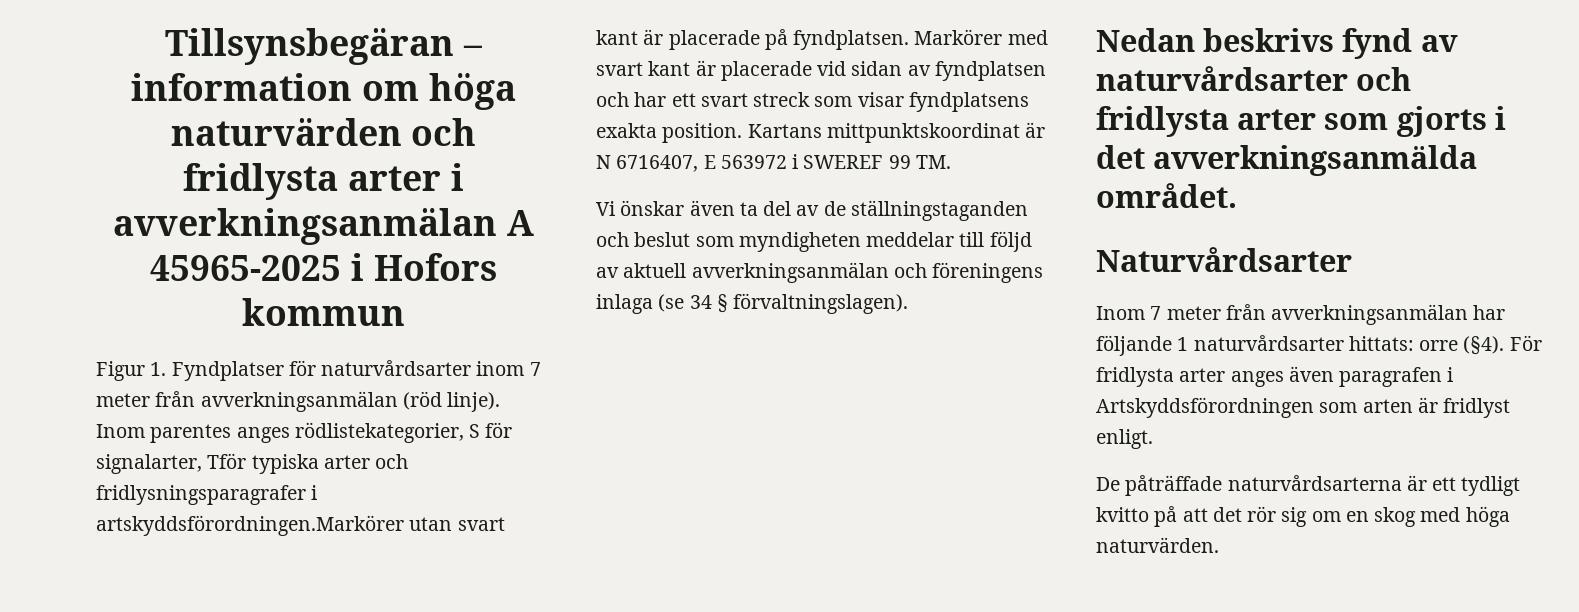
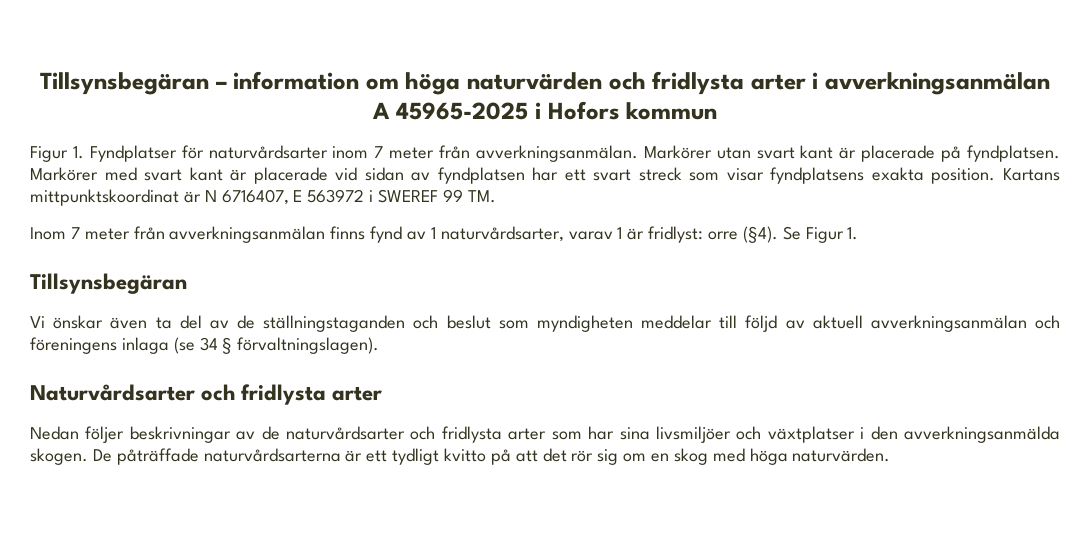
[200,391,501,412] [96,422,513,443] [96,453,409,474] [96,485,318,505] [96,515,404,536] avverkningsanmälan (röd linje). Inom parentes anges rödlistekategorier, S för signalarter, Tför typiska arter och fridlysningsparagrafer i artskyddsförordningen.Markörer -> [475,145,712,162] avverkningsanmälan. Markörer
[596,92,629,107] och -> (525, 175) none
(951, 162) none -> [30,226,859,243] [30,273,187,294] // Inom 7 meter från avverkningsanmälan finns fynd av 1 naturvårdsarter, varav 1 är fridlyst: orre (§4). Se Figur 1. // Tillsynsbegäran
[1096,28,1458,59] Nedan beskrivs fynd av -> [30,384,383,405] [30,426,280,443] Naturvårdsarter och fridlysta arter // Nedan följer beskrivningar av de
[1396,106,1506,137] [1096,145,1478,176] [1096,183,1237,208] [1096,247,1352,272] [1096,304,1506,325] [1096,335,1542,356] [1096,366,1454,387] [1096,397,1511,418] [1096,429,1153,449] gjorts i det avverkningsanmälda området. // Naturvårdsarter // Inom 7 meter från avverkningsanmälan har följande 1 naturvårdsarter hittats: orre (§4). För fridlysta arter anges även paragrafen i Artskyddsförordningen som arten är fridlyst enligt. // -> [588,426,1060,443] [30,448,88,465] har sina livsmiljöer och växtplatser i den avverkningsanmälda skogen.

